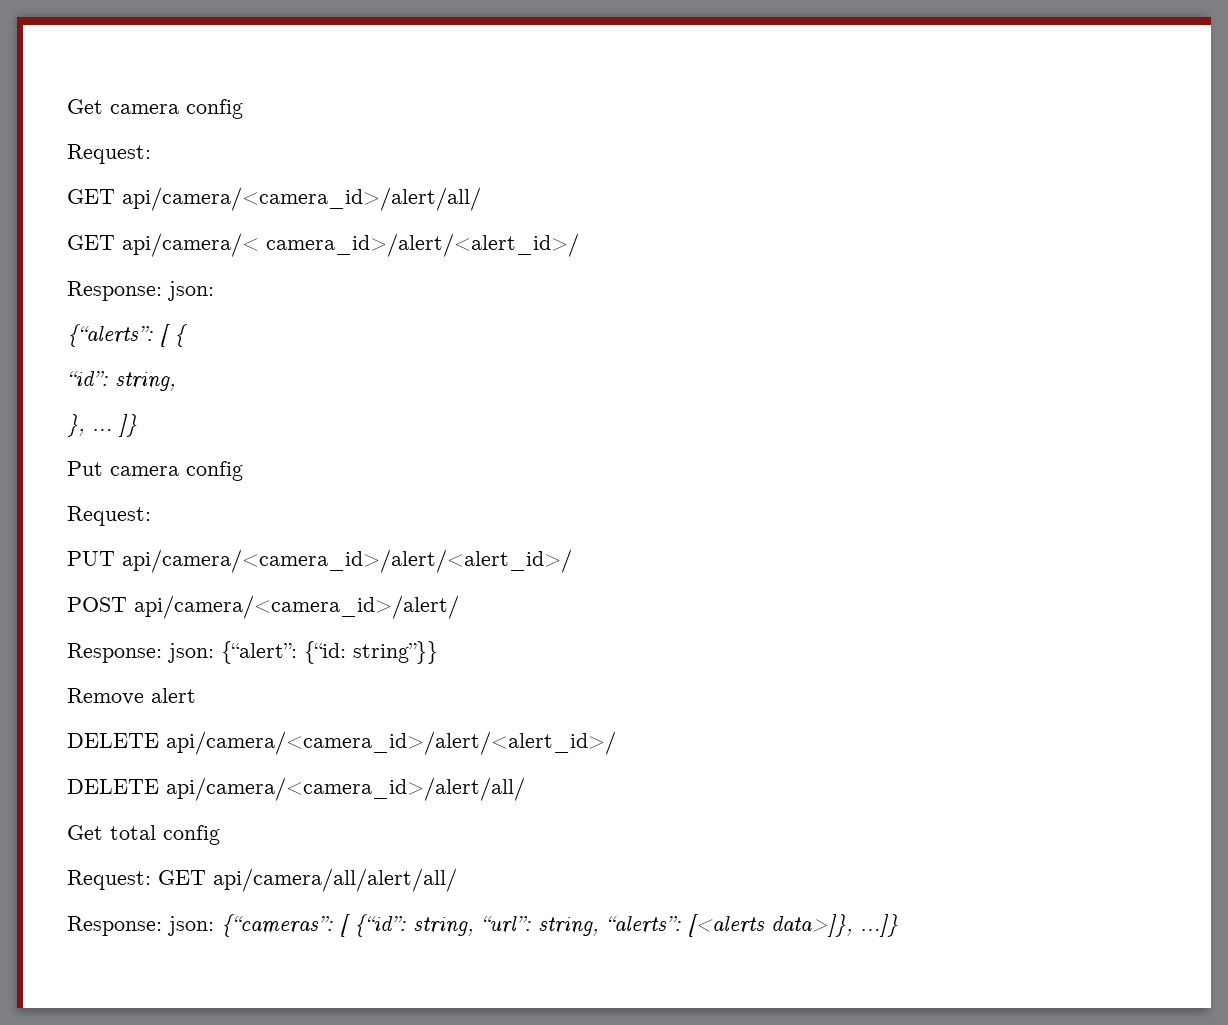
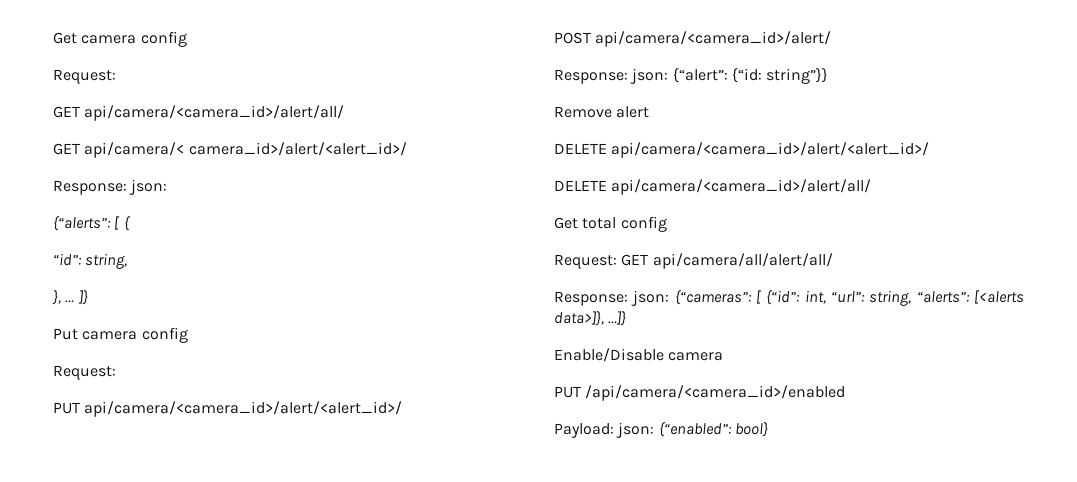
[413,917,474,936] string, -> [804,290,826,304] int,
(898, 925) none -> [554,348,724,362] [554,385,846,401] [554,422,768,438] // Enable/Disable camera // PUT /api/camera/<camera_id>/enabled // Payload: json: {“enabled”: bool}

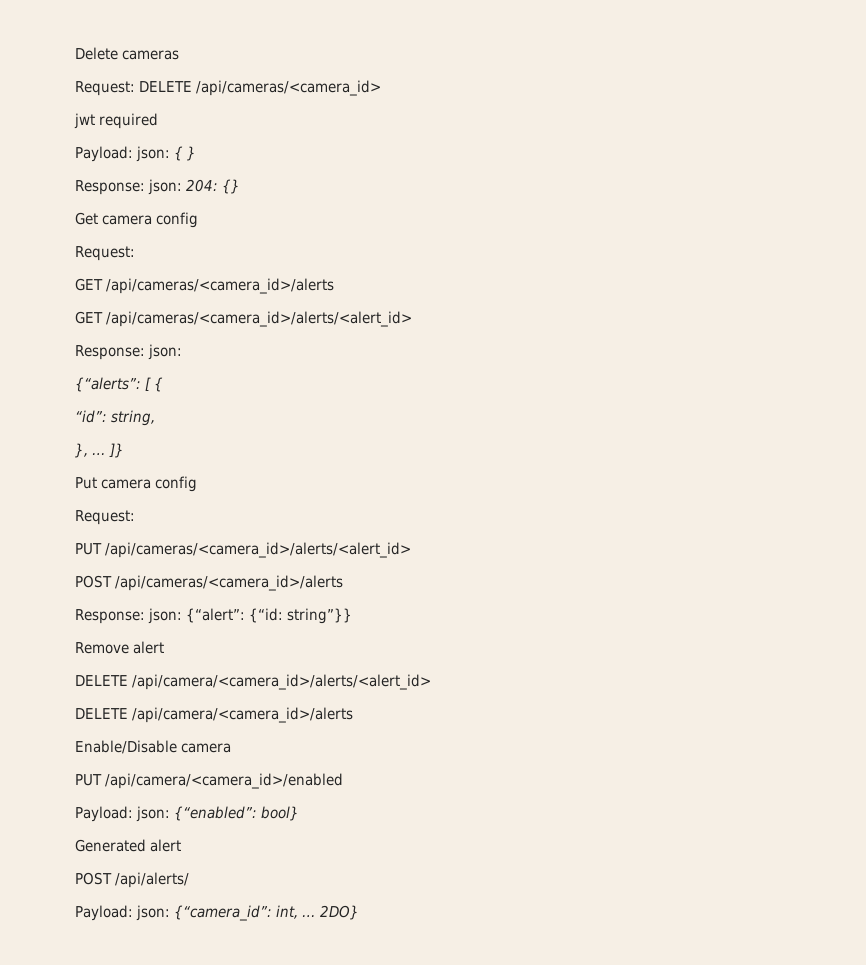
(53, 38) none -> [75,47,179,60] [75,80,381,96] [74,113,158,129] [75,146,196,162] [75,179,240,195] Delete cameras // Request: DELETE /api/cameras/<camera_id> // jwt required // Payload: json: { } // Response: json: 204: {} //
[84,105,345,121] [53,142,407,158] api/camera/<camera_id>/alert/all/ // GET api/camera/< camera_id>/alert/<alert_id>/ -> [106,278,334,294] [75,311,412,327] /api/cameras/<camera_id>/alerts // GET /api/cameras/<camera_id>/alerts/<alert_id>
[84,401,403,417] [554,31,832,47] api/camera/<camera_id>/alert/<alert_id>/ // POST api/camera/<camera_id>/alert/ -> [105,542,411,558] [75,575,343,591] /api/cameras/<camera_id>/alerts/<alert_id> // POST /api/cameras/<camera_id>/alerts
[611,142,930,158] [554,179,872,195] [554,216,667,232] [554,253,833,269] [554,290,1024,306] [554,311,627,326] api/camera/<camera_id>/alert/<alert_id>/ // DELETE api/camera/<camera_id>/alert/all/ // Get total config // Request: GET api/camera/all/alert/all/ // Response: json: {“cameras”: [ {“id”: int, “url”: string, “alerts”: [<alerts data>]}, …]} -> [132,674,431,690] [75,707,353,723] /api/camera/<camera_id>/alerts/<alert_id> // DELETE /api/camera/<camera_id>/alerts
(768, 429) none -> [75,839,181,852] [75,872,189,888] [75,905,359,921] // Generated alert // POST /api/alerts/ // Payload: json: {“camera_id”: int, … 2DO}

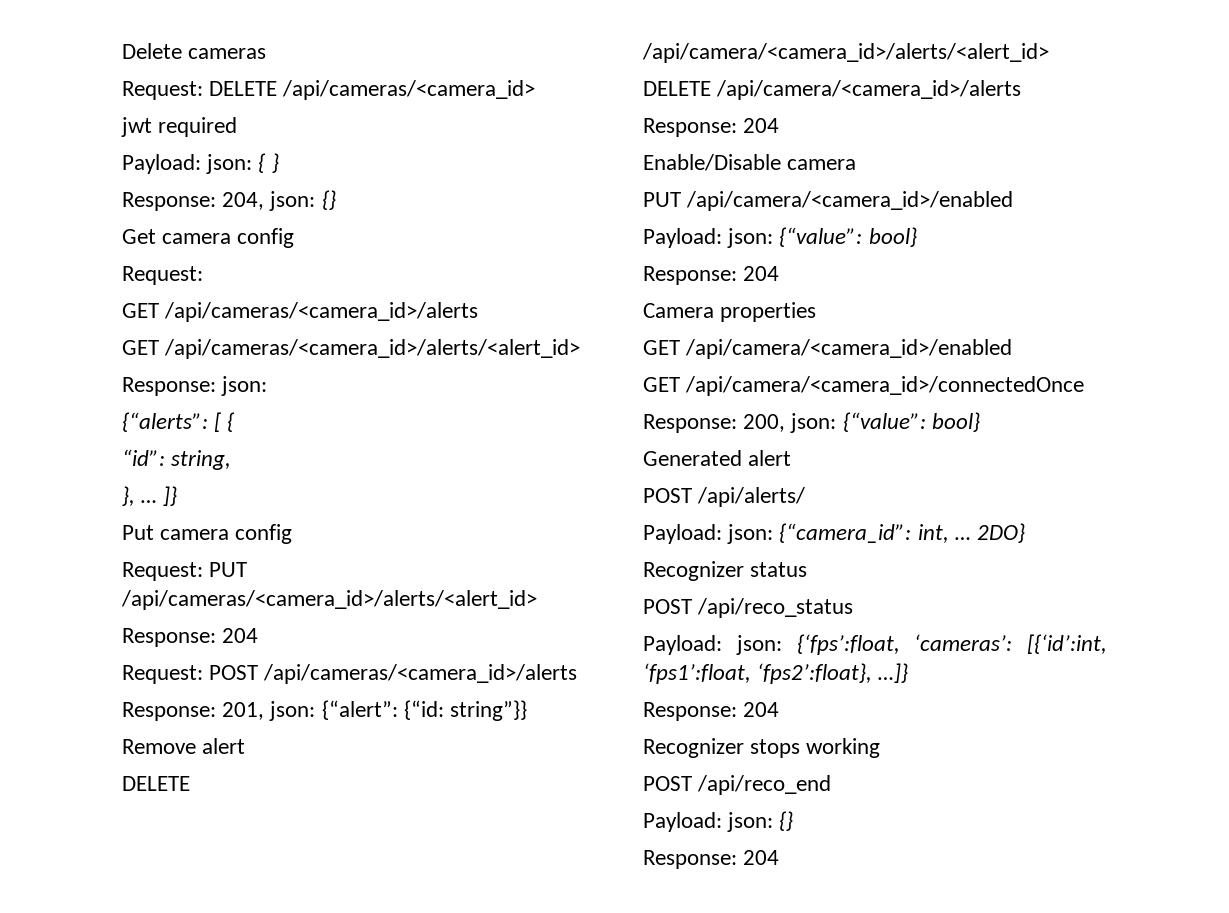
[148,179,218,195] json: 204: -> [222,191,316,211] 204, json:
(135, 517) // -> (203, 571) none
(411, 550) none -> [122,628,259,647] [122,665,203,684] Response: 204 // Request:
(145, 616) none -> [222,702,265,720] 201,
(353, 715) none -> [643,118,780,137] // Response: 204
[174,806,257,821] {“enabled”: -> [779,227,917,247] [643,266,780,285] [643,302,817,322] [643,339,1013,359] [643,376,1085,396] [643,412,926,433] {“value”: bool} // Response: 204 // Camera properties // GET /api/camera/<camera_id>/enabled // GET /api/camera/<camera_id>/connectedOnce // Response: 200, json: {“value”:
(359, 912) none -> [643,561,808,581] [643,598,854,618] [643,634,1107,655] [643,663,909,684] [643,702,780,721] [643,738,881,758] [643,775,832,795] [643,811,794,832] [643,850,780,869] // Recognizer status // POST /api/reco_status // Payload: json: {‘fps’:float, ‘cameras’: [{‘id’:int, ‘fps1’:float, ‘fps2’:float}, …]} // Response: 204 // Recognizer stops working // POST /api/reco_end // Payload: json: {} // Response: 204

